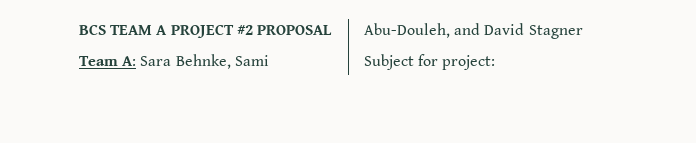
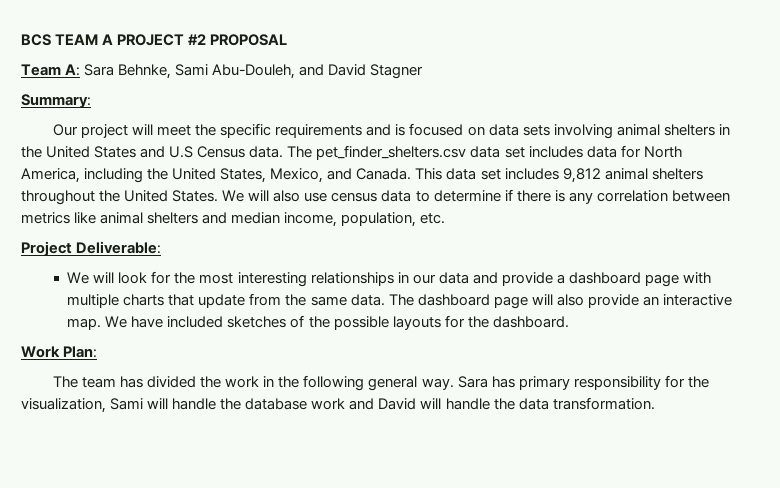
[364,54,496,70] Subject for project: -> [21,94,91,108] [53,123,730,139] [21,145,682,160] [21,168,703,183] [21,189,730,205] [21,212,446,227] [21,241,162,256] [67,271,712,287] [67,293,732,309] [67,315,569,330] [21,346,98,358] [53,375,709,391] [21,397,655,413] Summary: // Our project will meet the specific requirements and is focused on data sets involving animal shelters in the United States and U.S Census data. The pet_finder_shelters.csv data set includes data for North America, including the United States, Mexico, and Canada. This data set includes 9,812 animal shelters throughout the United States. We will also use census data to determine if there is any correlation between metrics like animal shelters and median income, population, etc. // Project Deliverable: // We will look for the most interesting relationships in our data and provide a dashboard page with multiple charts that update from the same data. The dashboard page will also provide an interactive map. We have included sketches of the possible layouts for the dashboard. // Work Plan: // The team has divided the work in the following general way. Sara has primary responsibility for the visualization, Sami will handle the database work and David will handle the data transformation.

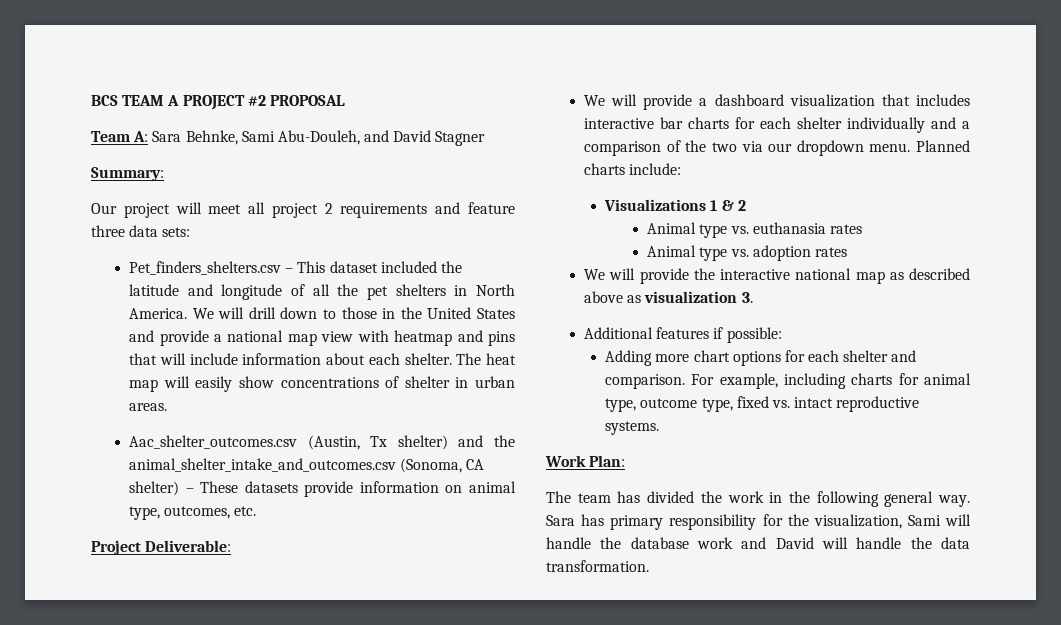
[195,123,730,139] [21,145,682,160] [21,168,703,183] [21,189,730,205] [21,212,417,227] the specific requirements and is focused on data sets involving animal shelters in the United States and U.S Census data. The pet_finder_shelters.csv data set includes data for North America, including the United States, Mexico, and Canada. This data set includes 9,812 animal shelters throughout the United States. We will also use census data to determine if there is any correlation between metrics like animal shelters and median income, population, -> [248,202,515,218] [91,225,191,237] [129,261,463,275] [129,284,516,300] [129,307,515,319] [129,330,515,346] [129,353,516,365] [129,376,515,392] [129,403,168,411] [129,435,515,450] [129,458,485,473] [129,481,516,497] [129,506,231,520] all project 2 requirements and feature three data sets: // Pet_finders_shelters.csv – This dataset included the latitude and longitude of all the pet shelters in North America. We will drill down to those in the United States and provide a national map view with heatmap and pins that will include information about each shelter. The heat map will easily show concentrations of shelter in urban areas. // Aac_shelter_outcomes.csv (Austin, Tx shelter) and the animal_shelter_intake_and_outcomes.csv (Sonoma, CA shelter) – These datasets provide information on animal type, outcomes,
[118,271,712,287] [67,293,732,309] [67,315,569,330] look for the most interesting relationships in our data and provide a dashboard page with multiple charts that update from the same data. The dashboard page will also provide an interactive map. We have included sketches of the possible layouts for the dashboard. -> [643,94,970,110] [584,117,970,133] [584,140,970,156] [584,163,682,175] [604,199,746,211] [647,222,862,238] [647,245,847,261] [584,268,970,284] [584,291,753,303] [584,327,782,343] [605,350,917,366] [605,373,971,389] [605,396,920,412] [605,421,660,435] provide a dashboard visualization that includes interactive bar charts for each shelter individually and a comparison of the two via our dropdown menu. Planned charts include: // Visualizations 1 & 2 // Animal type vs. euthanasia rates // Animal type vs. adoption rates // We will provide the interactive national map as described above as visualization 3. // Additional features if possible: // Adding more chart options for each shelter and comparison. For example, including charts for animal type, outcome type, fixed vs. intact reproductive systems.

